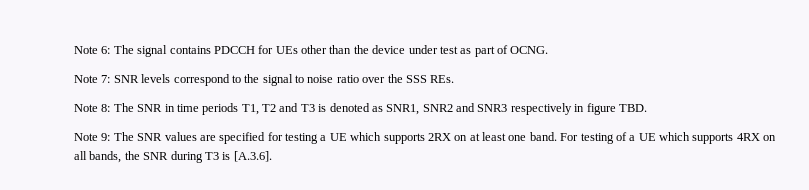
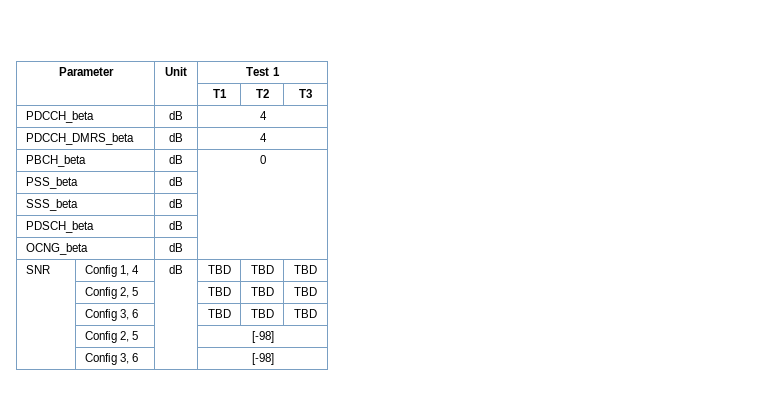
[74,45,549,57] [74,74,455,86] [74,103,647,115] [74,132,777,144] [74,151,272,163] Note 6: The signal contains PDCCH for UEs other than the device under test as part of OCNG. // Note 7: SNR levels correspond to the signal to noise ratio over the SSS REs. // Note 8: The SNR in time periods T1, T2 and T3 is denoted as SNR1, SNR2 and SNR3 respectively in figure TBD. // Note 9: The SNR values are specified for testing a UE which supports 2RX on at least one band. For testing of a UE which supports 4RX on all bands, the SNR during T3 is [A.3.6]. -> [58,67,114,76] [165,67,187,76] [246,67,280,76] [212,89,227,98] [255,89,269,98] [299,89,312,98] [25,111,94,123] [169,111,183,120] [259,111,267,120] [25,133,134,145] [169,133,183,142] [259,133,267,142] [25,155,86,167] [169,155,183,164] [259,155,266,164] [25,177,78,189] [169,177,183,186] [25,199,78,211] [169,199,183,208] [25,221,94,233] [169,221,183,230] [25,243,88,255] [169,243,183,252] [25,265,50,274] [84,265,139,277] [169,265,183,274] [207,265,231,274] [250,265,274,274] [294,265,317,274] [84,287,138,299] [207,287,231,296] [250,287,274,296] [294,287,317,296] [84,309,138,321] [207,309,231,318] [250,309,274,318] [294,309,317,318] [84,331,138,343] [251,331,274,343] [84,353,138,365] [251,353,274,365] Parameter | Unit | Test 1 // | | T1 | T2 | T3 // PDCCH_beta | dB | 4 // PDCCH_DMRS_beta | dB | 4 // PBCH_beta | dB | 0 // PSS_beta | dB | // SSS_beta | dB | // PDSCH_beta | dB | // OCNG_beta | dB | // SNR | Config 1, 4 | dB | TBD | TBD | TBD // | Config 2, 5 | | TBD | TBD | TBD // | Config 3, 6 | | TBD | TBD | TBD // | Config 2, 5 | | [-98] // | Config 3, 6 | | [-98]

